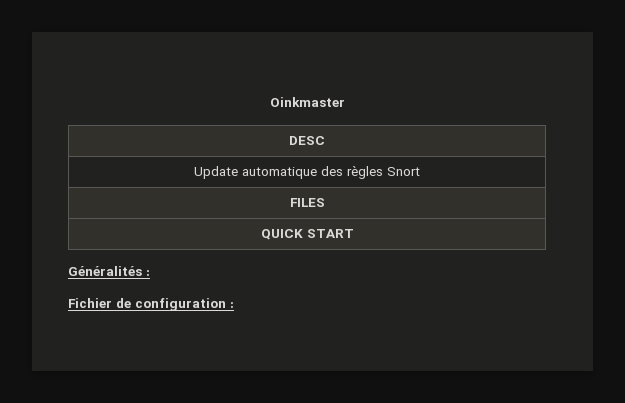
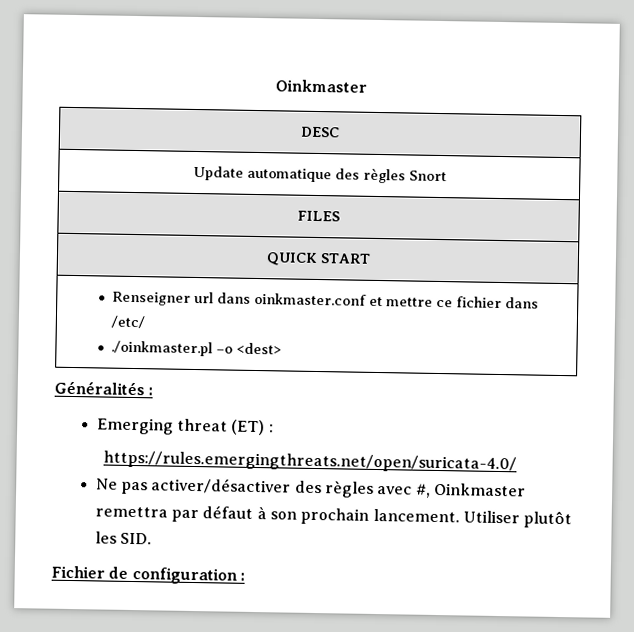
[68,266,150,276] // Généralités : -> [111,291,539,309] [110,315,145,329] [110,340,282,357] [54,380,154,396] [96,417,274,436] [103,450,518,474] [95,477,526,498] [94,505,573,529] [94,531,153,545] // Renseigner url dans oinkmaster.conf et mettre ce fichier dans /etc/ // ./oinkmaster.pl –o <dest> // Généralités : // Emerging threat (ET) : // https://rules.emergingthreats.net/open/suricata-4.0/ // Ne pas activer/désactiver des règles avec #, Oinkmaster remettra par défaut à son prochain lancement. Utiliser plutôt les SID.

